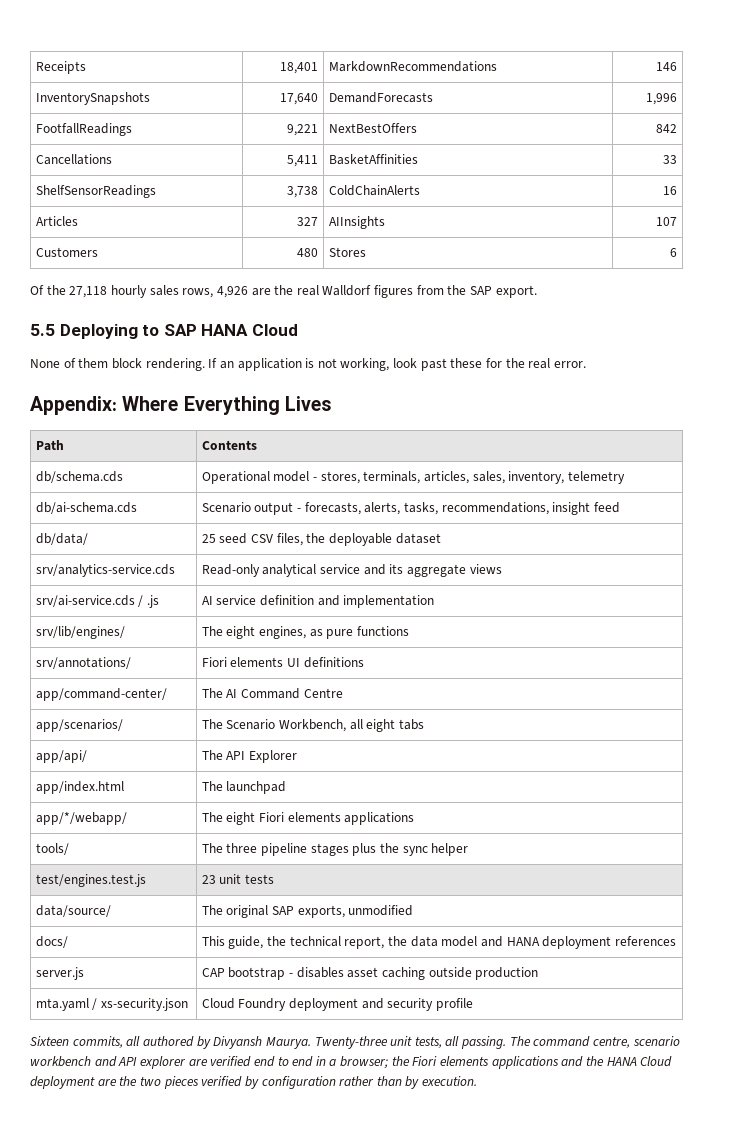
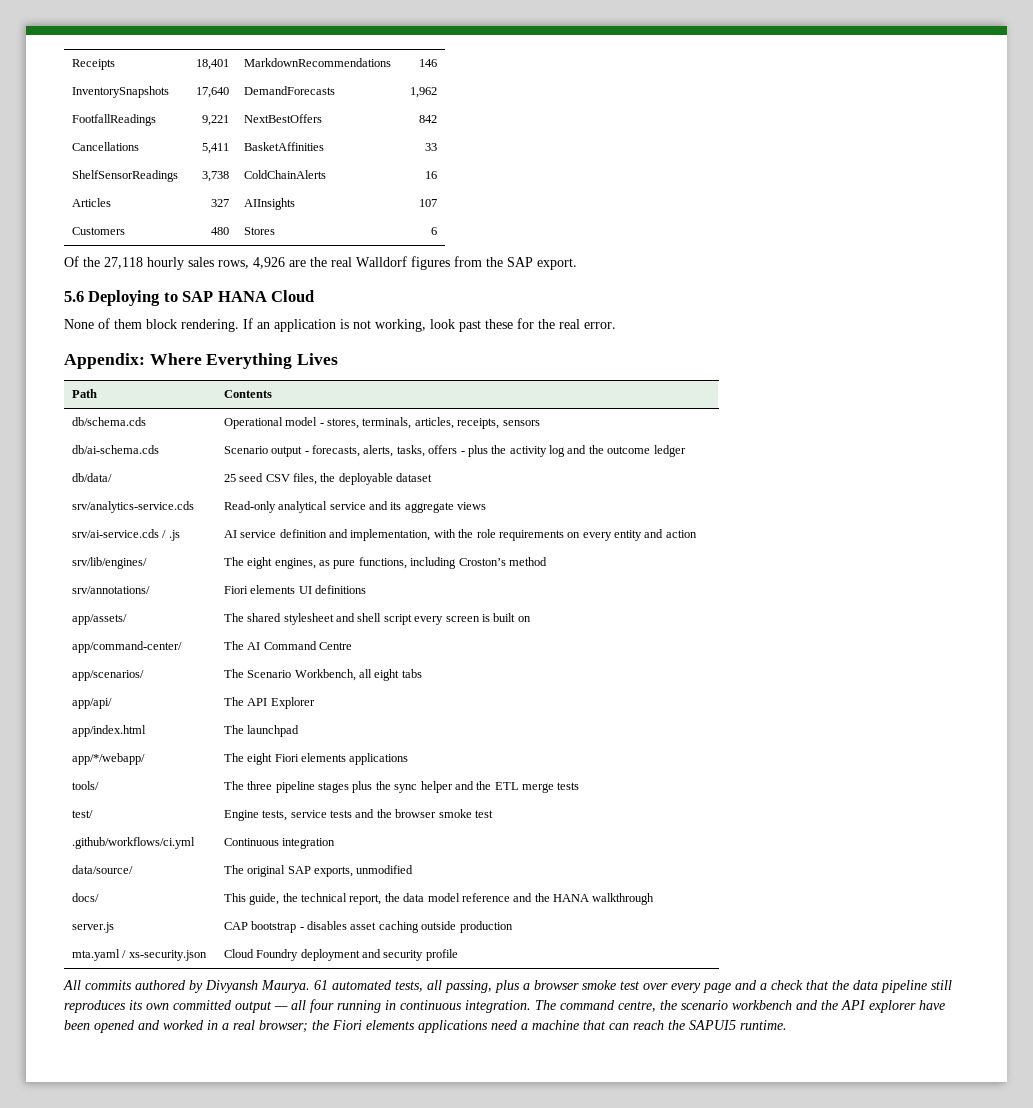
[646,93,678,105] 1,996 -> [410,87,438,98] 1,962
[30,324,55,336] 5.5 -> [64,291,84,302] 5.6
[472,471,625,484] sales, inventory, telemetry -> [457,418,540,429] receipts, sensors
[441,502,620,515] recommendations, insight feed -> [428,445,686,457] offers - plus the activity log and the outcome ledger
[343,595,435,608] implementation -> [350,529,697,541] implementation, with the role requirements on every entity and action
[356,626,409,636] functions -> [358,557,547,569] functions, including Croston’s method
(364, 662) none -> [71,614,127,625] [223,613,531,625] // app/assets/ | The shared stylesheet and shell script every screen is built on
[35,874,146,887] [201,874,274,884] // test/engines.test.js | 23 unit tests -> [454,781,580,793] [71,810,93,818] [223,809,493,821] [71,837,195,849] [223,838,336,849] and the ETL merge tests // test/ | Engine tests, service tests and the browser smoke test // .github/workflows/ci.yml | Continuous integration
[480,936,676,949] and HANA deployment references -> [461,893,655,905] reference and the HANA walkthrough
[30,1036,141,1048] Sixteen commits, all -> [63,980,132,990] All commits
[314,1036,507,1049] Twenty-three unit tests, all passing. -> [314,980,952,993] [64,999,531,1013] 61 automated tests, all passing, plus a browser smoke test over every page and a check that the data pipeline still reproduces its own committed output — all four running in continuous integration.
(631, 1042) none -> [660,1000,677,1010] the
(117, 1061) none -> [821,1000,838,1010] the
[188,1056,314,1067] are verified end to end -> [919,1000,945,1010] [64,1020,204,1033] have been opened and worked
(337, 1062) none -> [233,1020,255,1030] real
[561,1056,673,1067] [30,1076,478,1089] and the HANA Cloud deployment are the two pieces verified by configuration rather than by execution. -> [491,1020,787,1030] need a machine that can reach the SAPUI5 runtime.

